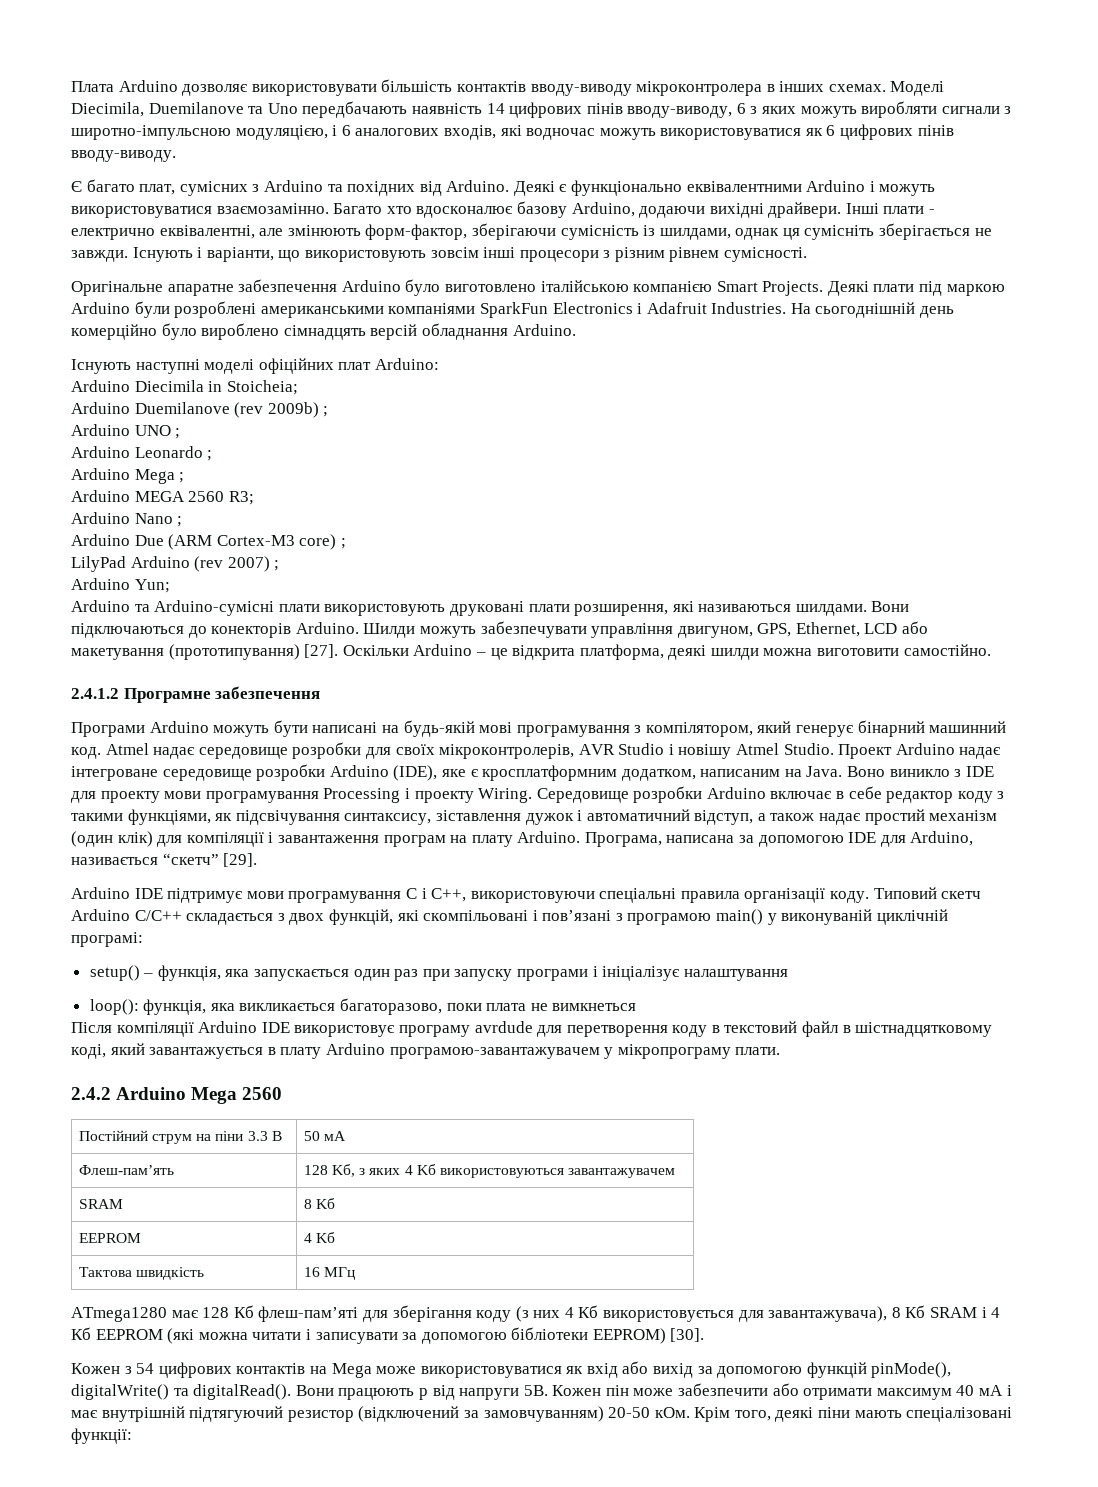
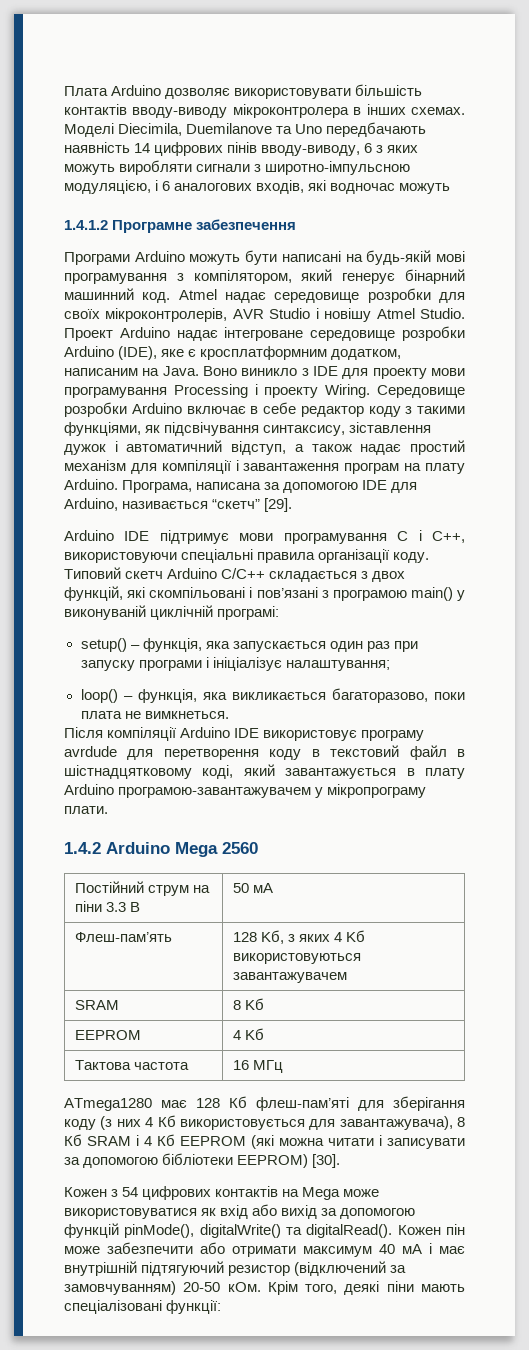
[660,124,954,140] [71,150,176,162] [71,179,936,196] [71,201,936,218] [71,223,992,240] [71,247,808,262] [71,279,1005,296] [71,301,955,318] [71,323,576,340] [71,358,439,374] [71,380,298,395] [71,402,329,418] [71,424,181,439] [71,446,213,461] [71,468,185,484] [71,490,254,505] [71,512,183,527] [71,534,346,550] [71,556,280,572] [71,578,170,593] [71,600,910,616] [71,621,929,638] [71,644,991,660] [71,688,119,699] використовуватися як 6 цифрових пінів вводу-виводу. // Є багато плат, сумісних з Arduino та похідних від Arduino. Деякі є функціонально еквівалентними Arduino і можуть використовуватися взаємозамінно. Багато хто вдосконалює базову Arduino, додаючи вихідні драйвери. Інші плати - електрично еквівалентні, але змінюють форм-фактор, зберігаючи сумісність із шилдами, однак ця сумісніть зберігається не завжди. Існують і варіанти, що використовують зовсім інші процесори з різним рівнем сумісності. // Оригінальне апаратне забезпечення Arduino було виготовлено італійською компанією Smart Projects. Деякі плати під маркою Arduino були розроблені американськими компаніями SparkFun Electronics і Adafruit Industries. На сьогоднішній день комерційно було вироблено сімнадцять версій обладнання Arduino. // Існують наступні моделі офіційних плат Arduino: // Arduino Diecimila in Stoicheia; // Arduino Duemilanove (rev 2009b) ; // Arduino UNO ; // Arduino Leonardo ; // Arduino Mega ; // Arduino MEGA 2560 R3; // Arduino Nano ; // Arduino Due (ARM Cortex-M3 core) ; // LilyPad Arduino (rev 2007) ; // Arduino Yun; // Arduino та Arduino-сумісні плати використовують друковані плати розширення, які називаються шилдами. Вони підключаються до конекторів Arduino. Шилди можуть забезпечувати управління двигуном, GPS, Ethernet, LCD або макетування (прототипування) [27]. Оскільки Arduino – це відкрита платформа, деякі шилди можна виготовити самостійно. // 2.4.1.2 -> [64,220,108,230] // 1.4.1.2
[71,831,153,847] (один клік) -> (126, 465) none
[683,969,788,981] [89,999,139,1015] налаштування // loop(): -> [285,660,390,671] [80,689,133,703] налаштування; // loop() –
[552,1003,637,1011] вимкнеться -> [144,711,229,719] вимкнеться.
[71,1087,111,1100] 2.4.2 -> [64,842,101,854] 1.4.2
[135,1267,204,1280] швидкість -> [134,1062,190,1070] частота
[295,1385,548,1400] Вони працюють p від напруги 5В. -> (393, 1231) none

